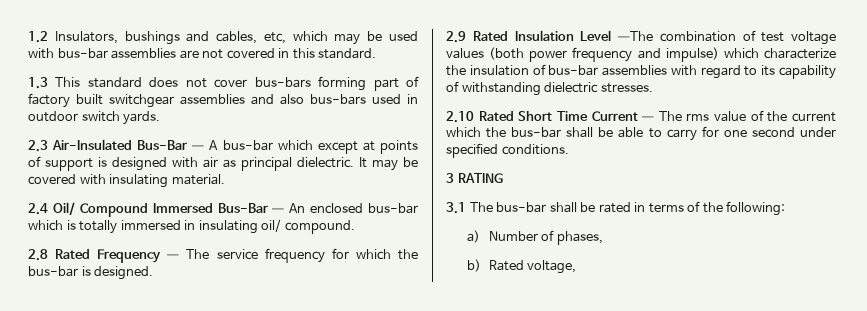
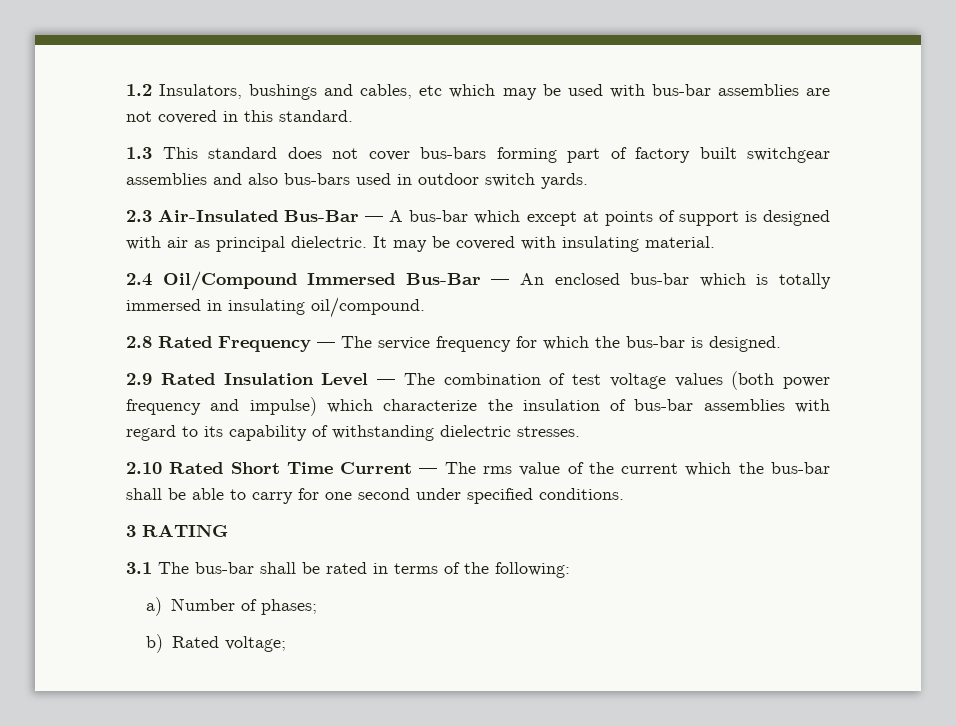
[263,32,286,44] etc, -> [419,85,443,96] etc
[52,202,148,217] Oil/ Compound -> [162,271,297,291] Oil/Compound
[261,219,355,234] oil/ compound. -> [311,297,425,318] oil/compound.
[618,31,653,41] —The -> [377,373,435,385] — The
[556,231,603,245] phases, -> [261,599,318,615] phases;
[527,260,577,274] voltage, -> [225,636,287,652] voltage;

